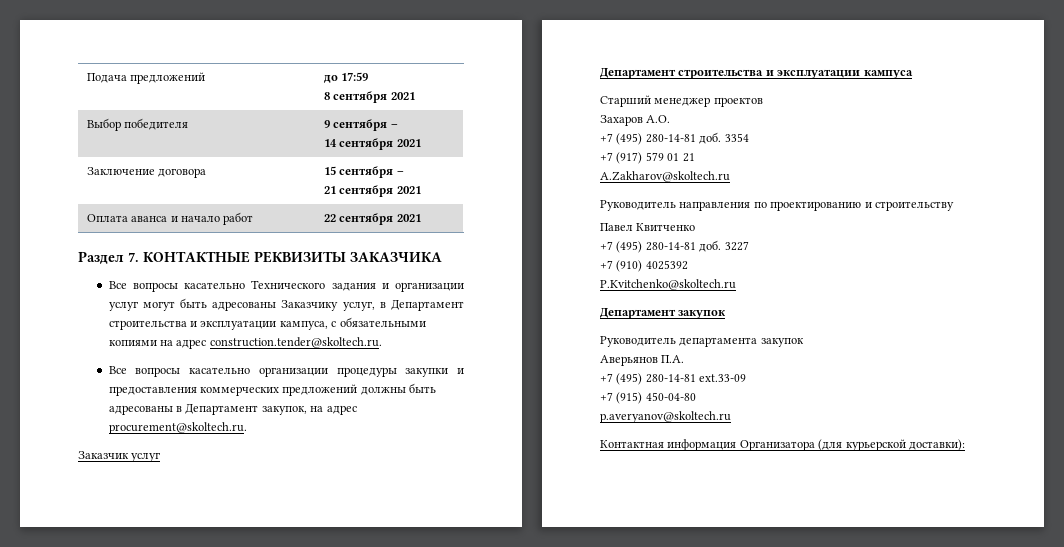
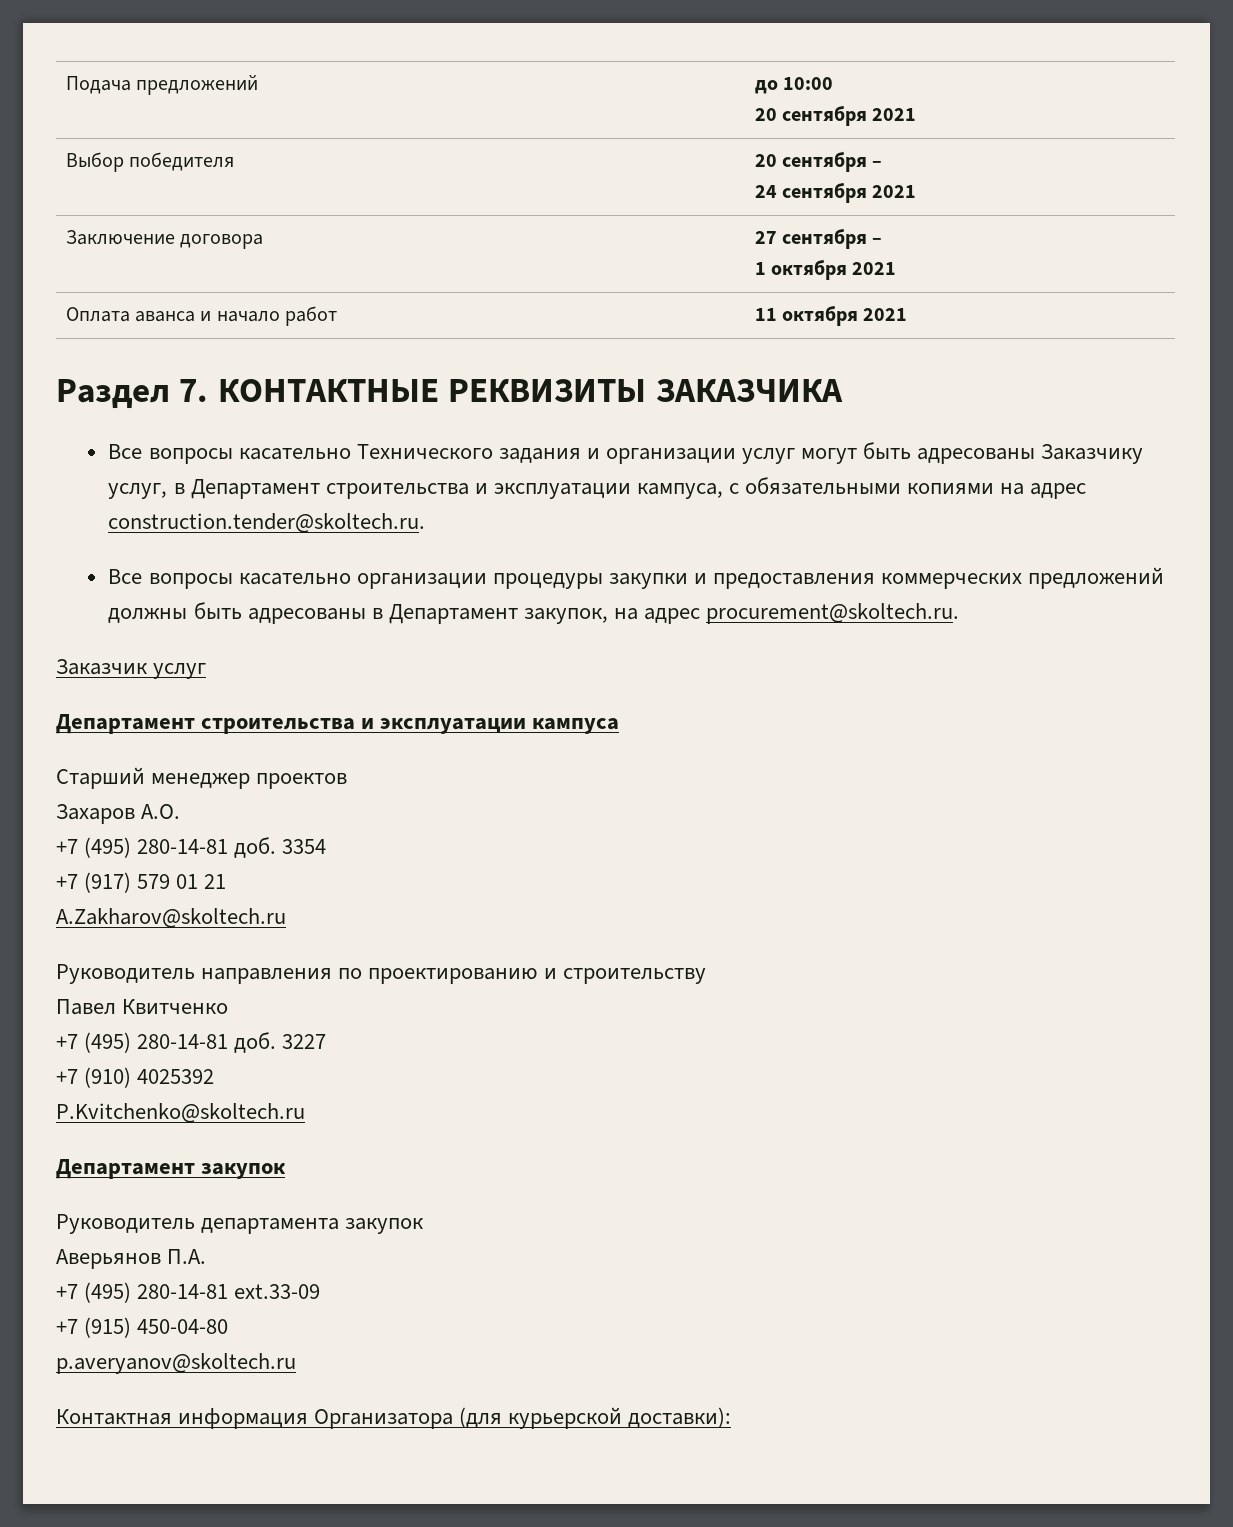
[341,72,369,81] [323,92,330,100] 17:59 // 8 -> [782,77,833,90] [754,108,777,121] 10:00 // 20
[323,119,398,131] [323,139,337,147] 9 сентября – // 14 -> [754,151,883,172] [754,185,777,198] 20 сентября – // 24
[323,166,404,178] [323,185,394,197] 15 сентября – // 21 сентября -> [754,228,883,249] [754,259,847,280] 27 сентября – // 1 октября
[323,213,394,225] 22 сентября -> [754,305,858,326] 11 октября

